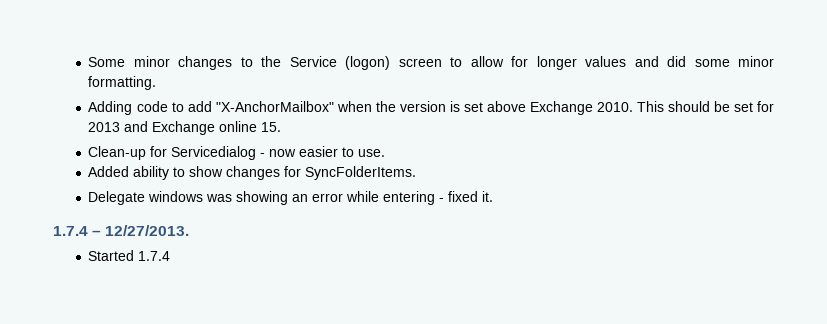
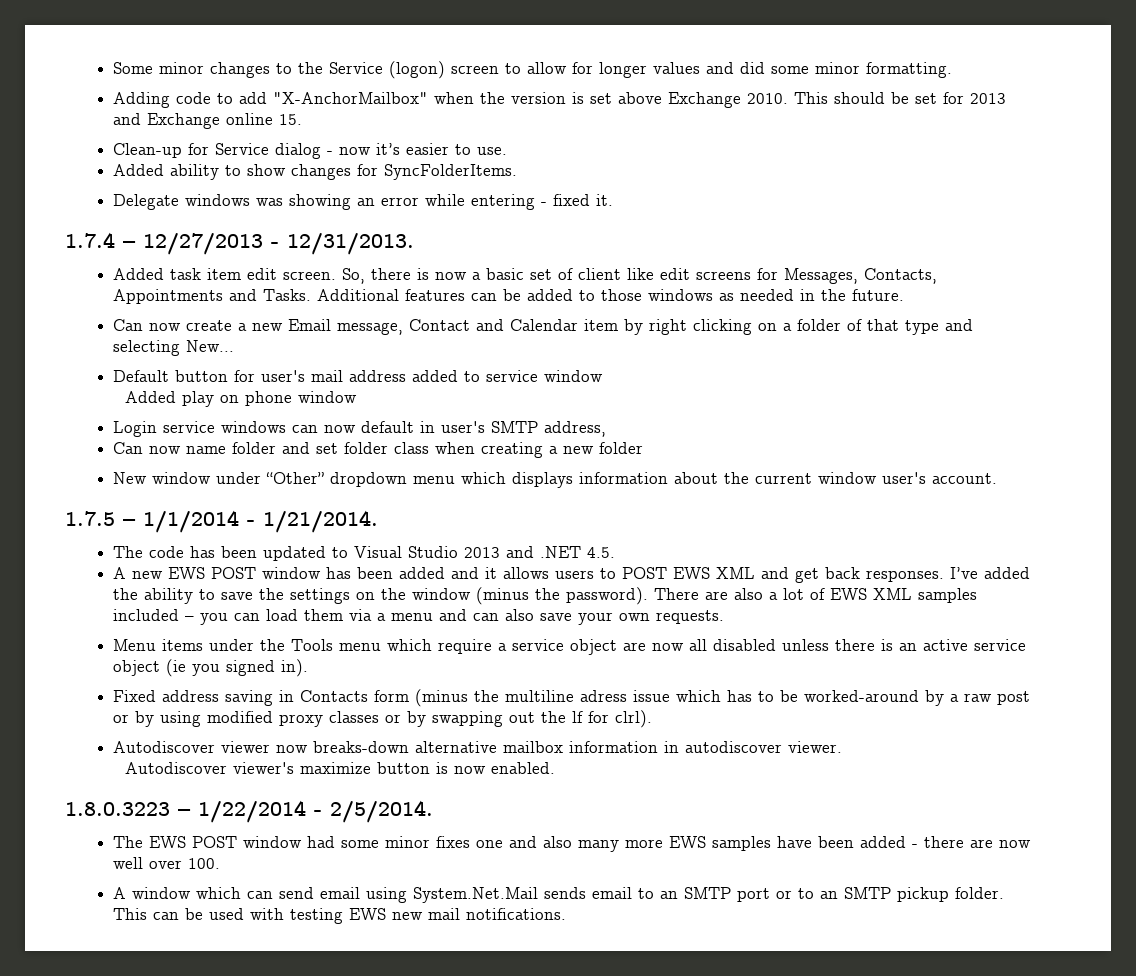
[171,146,257,160] Servicedialog -> [215,143,322,159] Service dialog
(297, 153) none -> [376,143,401,155] it’s
[105,225,190,236] [88,250,171,261] 12/27/2013. // Started 1.7.4 -> [143,233,414,255] [113,268,938,284] [113,289,905,304] [113,319,974,335] [113,340,235,356] [113,370,604,382] [124,391,357,407] [113,421,607,437] [113,442,644,458] [113,472,998,488] [65,510,378,533] [113,546,616,561] [113,567,1031,583] [113,587,978,605] [113,609,725,625] [113,639,1027,655] [113,659,309,677] [113,689,1031,707] [113,710,653,728] [113,741,843,753] [124,762,555,774] [65,800,433,823] [113,836,1032,852] [113,857,221,869] [113,887,1005,903] [113,908,567,924] 12/27/2013 - 12/31/2013. // Added task item edit screen. So, there is now a basic set of client like edit screens for Messages, Contacts, Appointments and Tasks. Additional features can be added to those windows as needed in the future. // Can now create a new Email message, Contact and Calendar item by right clicking on a folder of that type and selecting New... // Default button for user's mail address added to service window // Added play on phone window // Login service windows can now default in user's SMTP address, // Can now name folder and set folder class when creating a new folder // New window under “Other” dropdown menu which displays information about the current window user's account. // 1.7.5 – 1/1/2014 - 1/21/2014. // The code has been updated to Visual Studio 2013 and .NET 4.5. // A new EWS POST window has been added and it allows users to POST EWS XML and get back responses. I’ve added the ability to save the settings on the window (minus the password). There are also a lot of EWS XML samples included – you can load them via a menu and can also save your own requests. // Menu items under the Tools menu which require a service object are now all disabled unless there is an active service object (ie you signed in). // Fixed address saving in Contacts form (minus the multiline adress issue which has to be worked-around by a raw post or by using modified proxy classes or by swapping out the lf for clrl). // Autodiscover viewer now breaks-down alternative mailbox information in autodiscover viewer. // Autodiscover viewer's maximize button is now enabled. // 1.8.0.3223 – 1/22/2014 - 2/5/2014. // The EWS POST window had some minor fixes one and also many more EWS samples have been added - there are now well over 100. // A window which can send email using System.Net.Mail sends email to an SMTP port or to an SMTP pickup folder. This can be used with testing EWS new mail notifications.

